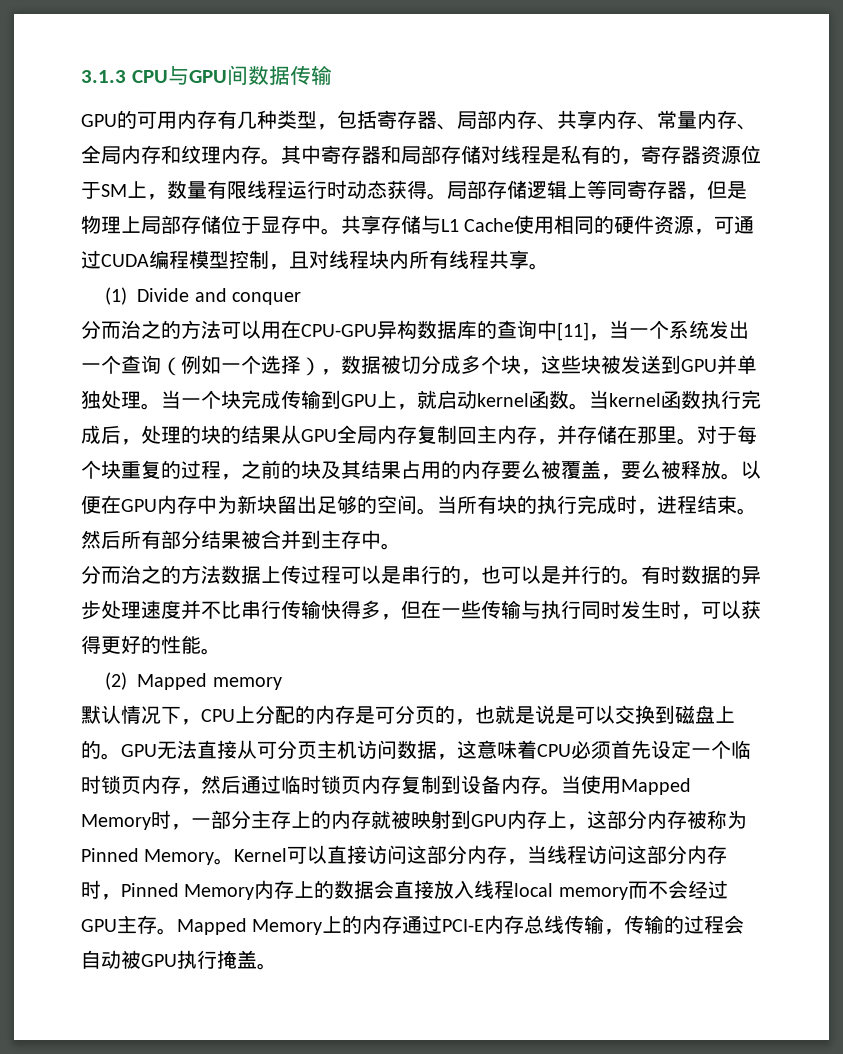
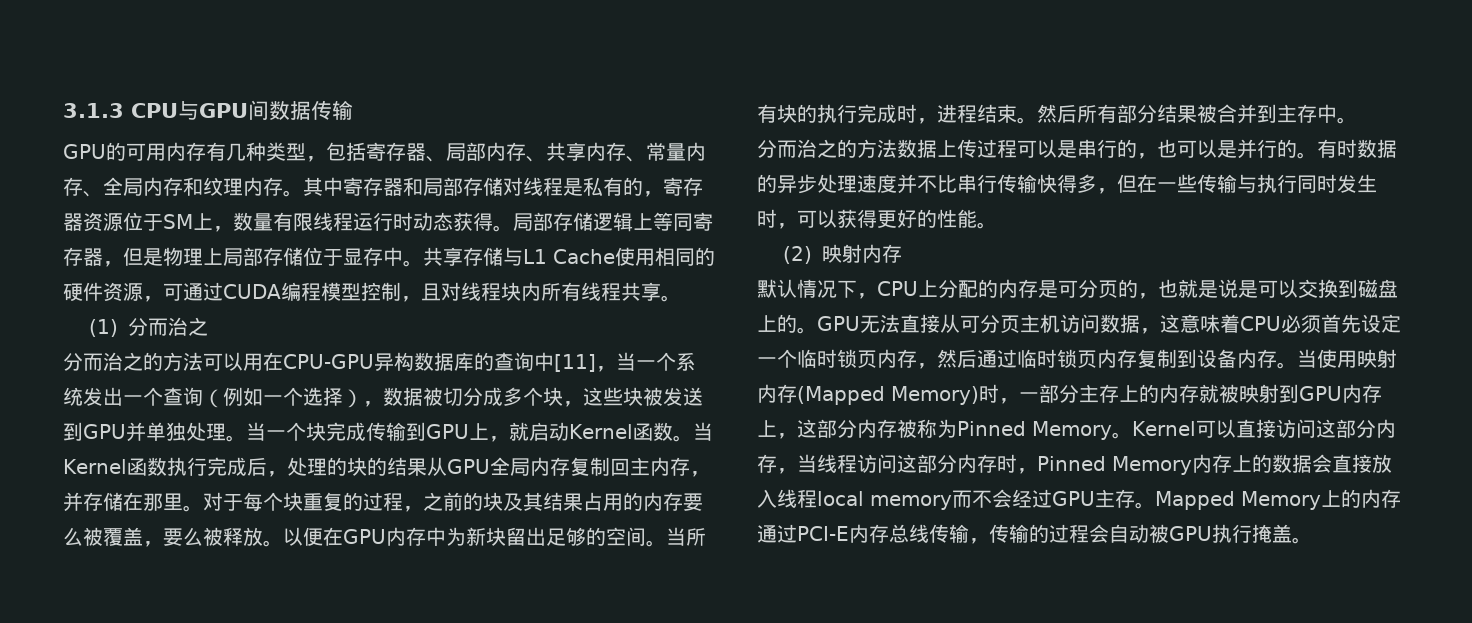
[137,288,302,305] Divide and conquer -> [128,317,209,336] 分而治之
[477,393,529,407] kernel -> [569,424,633,439] Kernel
[609,393,661,407] kernel -> [63,459,127,474] Kernel
[137,673,282,690] Mapped memory -> [822,244,903,263] 映射内存
[621,778,691,795] [81,814,151,830] Mapped Memory -> [1357,349,1397,368] [757,384,979,405] 映射内存(Mapped Memory)

